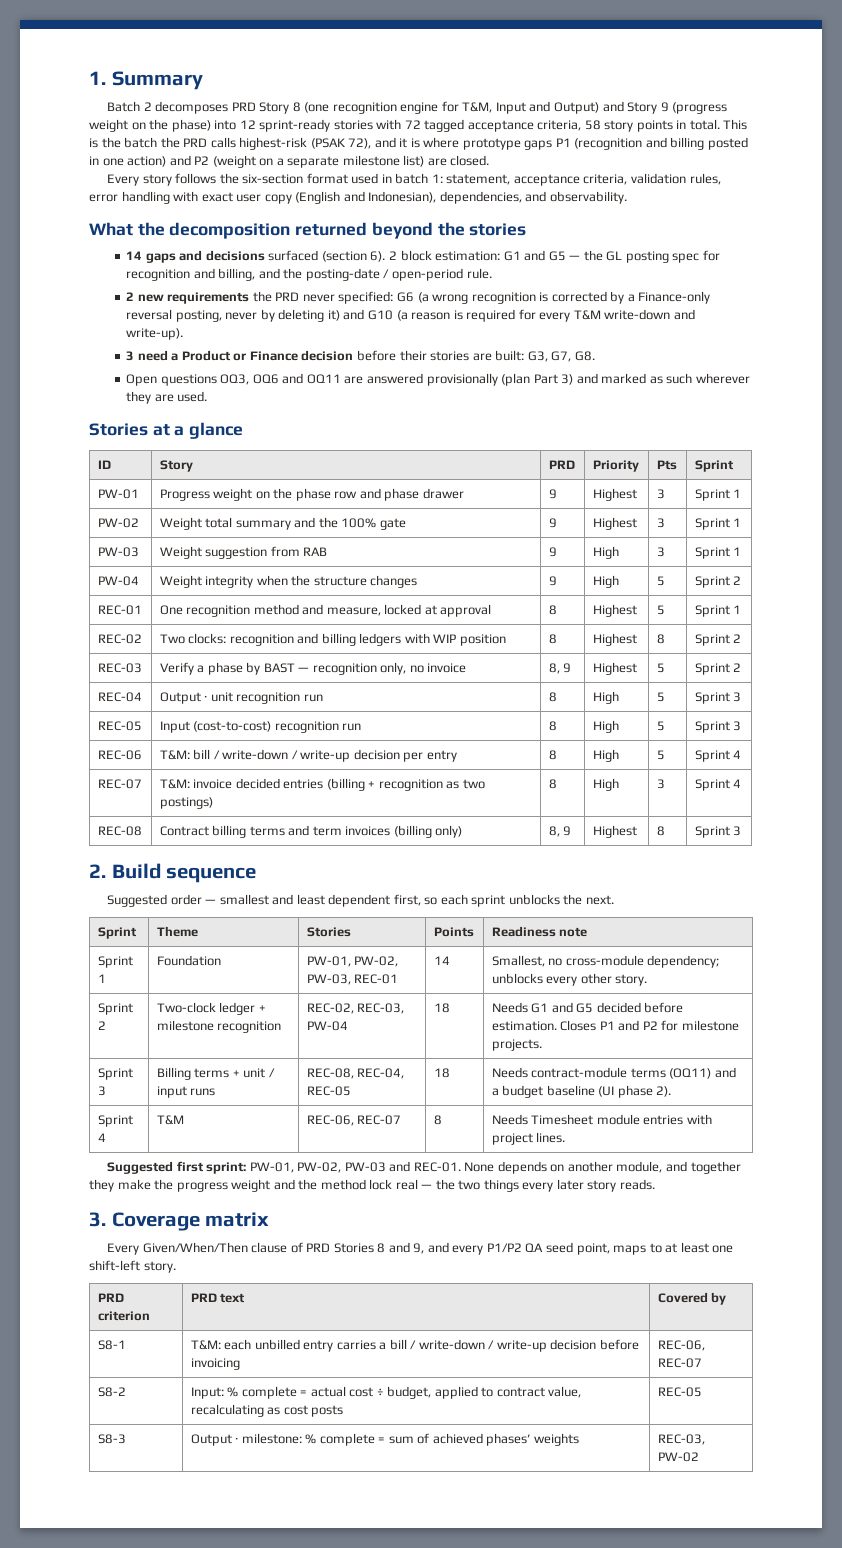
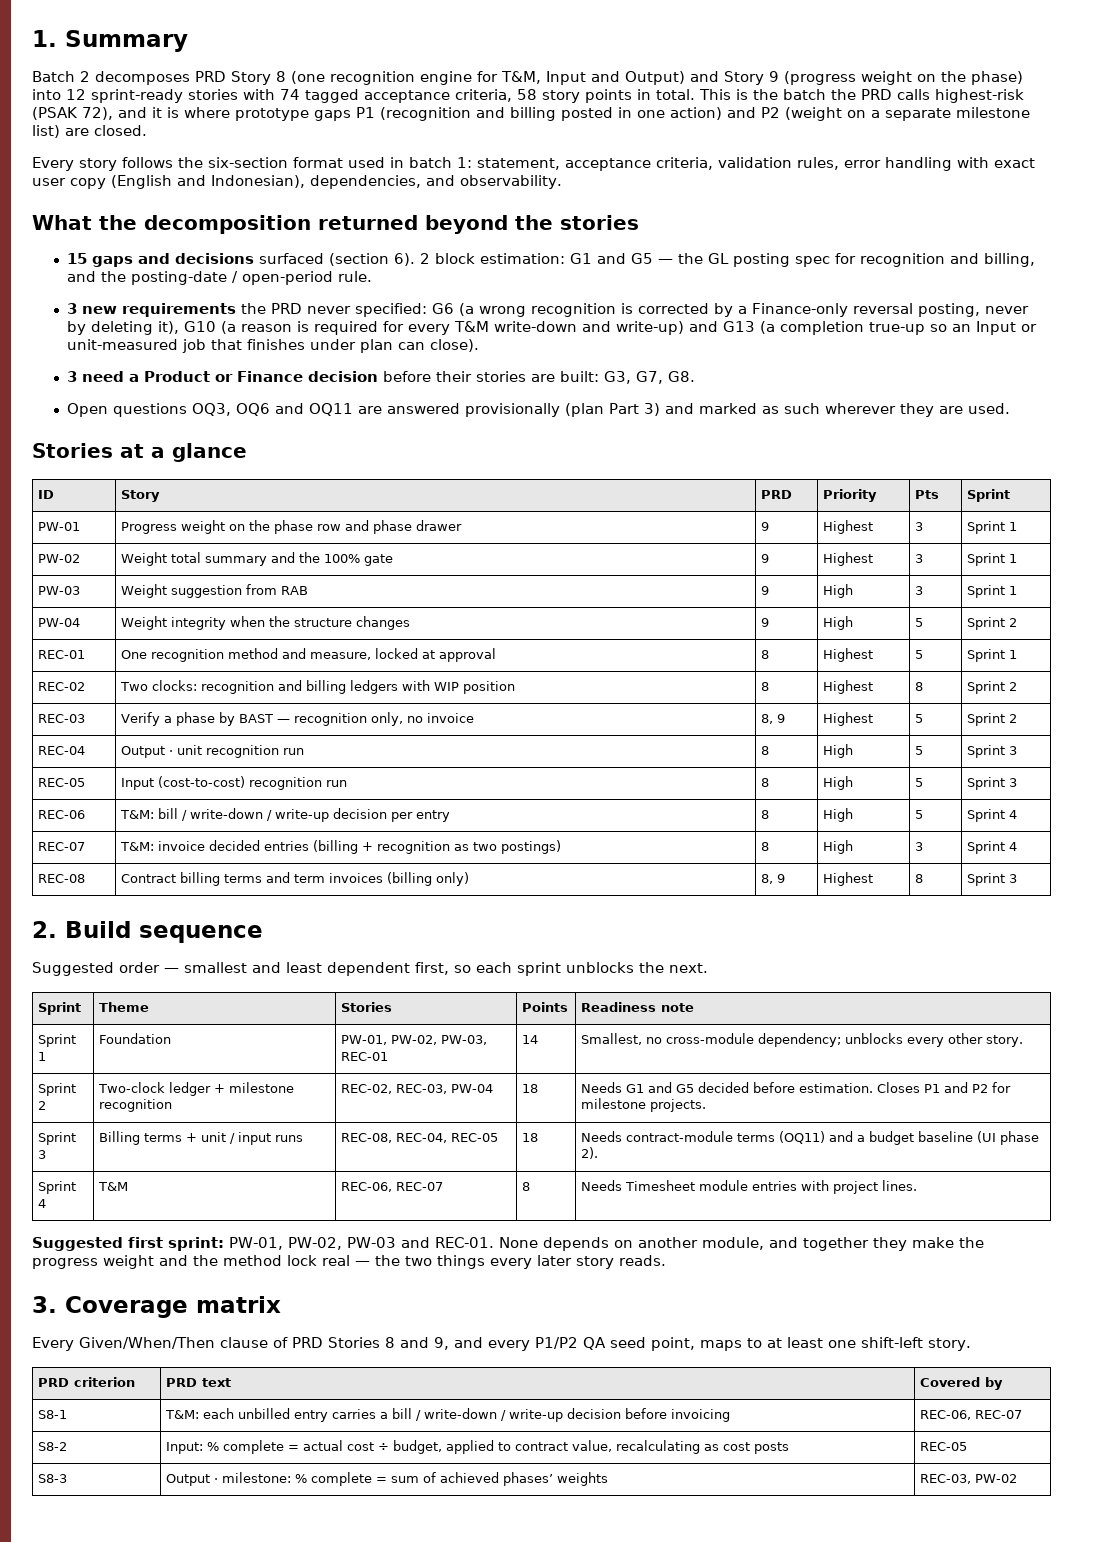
[404,120,421,129] 72 -> [280,89,300,100] 74
[126,251,143,260] 14 -> [67,253,88,264] 15
[126,292,135,301] 2 -> [67,303,78,314] 3
[327,309,365,321] it) and -> [158,321,180,334] it),
[126,328,184,340] write-up). -> [616,321,1038,335] [67,339,480,353] write-up) and G13 (a completion true-up so an Input or unit-measured job that finishes under plan can close).

